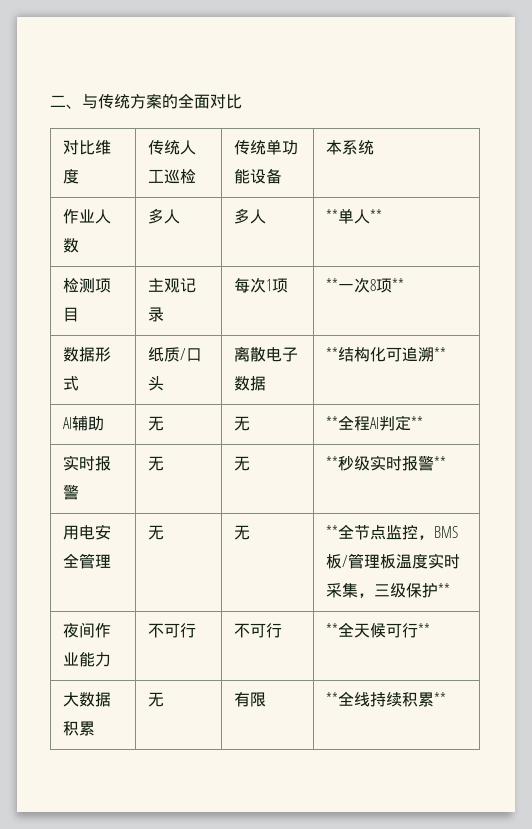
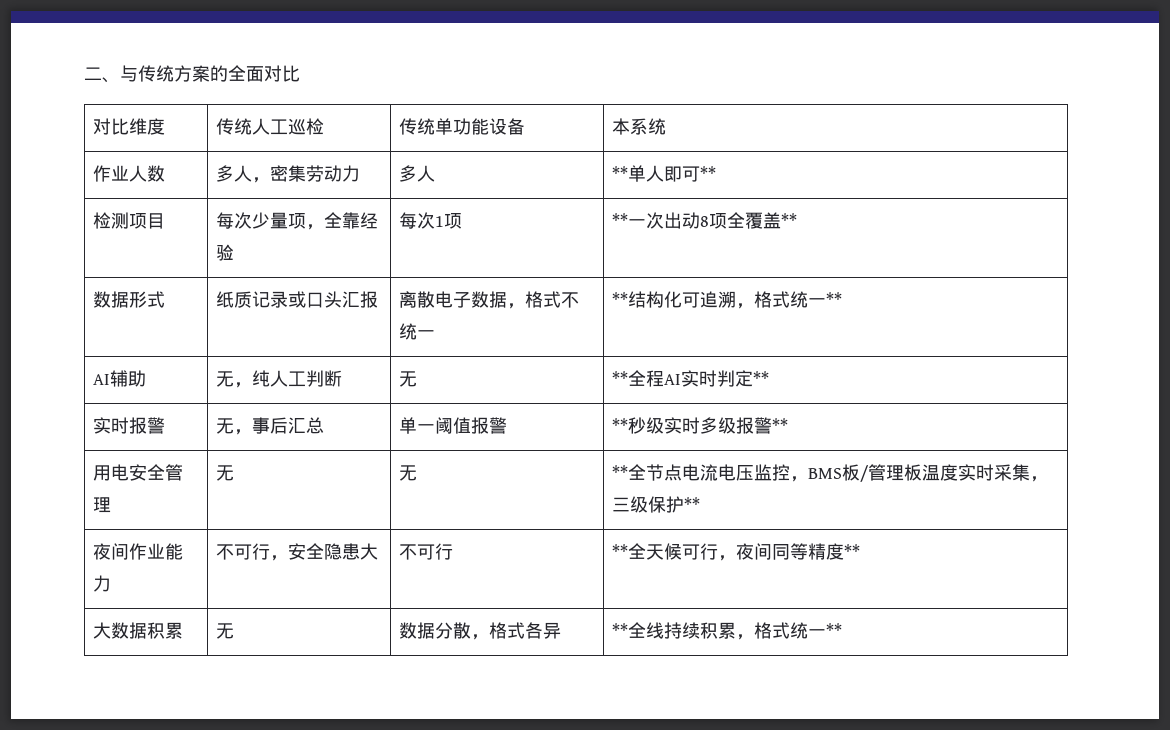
(180, 216) none -> [251,165,360,183] ，密集劳动力
(370, 216) none -> [663,166,700,182] 即可
[147,278,196,293] [147,307,164,322] 主观记录 -> [215,212,378,230] [215,244,234,261] 每次少量项，全靠经验
[369,278,392,293] 8项 -> [663,212,781,229] 出动8项全覆盖
[179,348,186,360] / -> [251,291,306,308] 记录或
(164, 383) none -> [341,291,378,308] 汇报
(266, 383) none -> [506,291,579,309] [398,323,435,340] ，格式不统一
(434, 354) none -> [735,291,826,309] ，格式统一
(164, 423) none -> [233,370,342,388] ，纯人工判断
(379, 423) none -> [680,370,717,387] 实时
[233,456,250,471] | 无 -> [233,417,324,435] [398,417,507,434] ，事后汇总 | 单一阈值报警
(402, 463) none -> [699,417,736,434] 多级
(386, 532) none -> [681,464,754,481] 电流电压
(196, 630) none -> [269,543,378,561] ，安全隐患大
(418, 630) none -> [717,543,844,561] ，夜间同等精度
[233,692,266,707] 有限 -> [398,622,561,640] 数据分散，格式各异
(434, 699) none -> [735,622,826,640] ，格式统一

